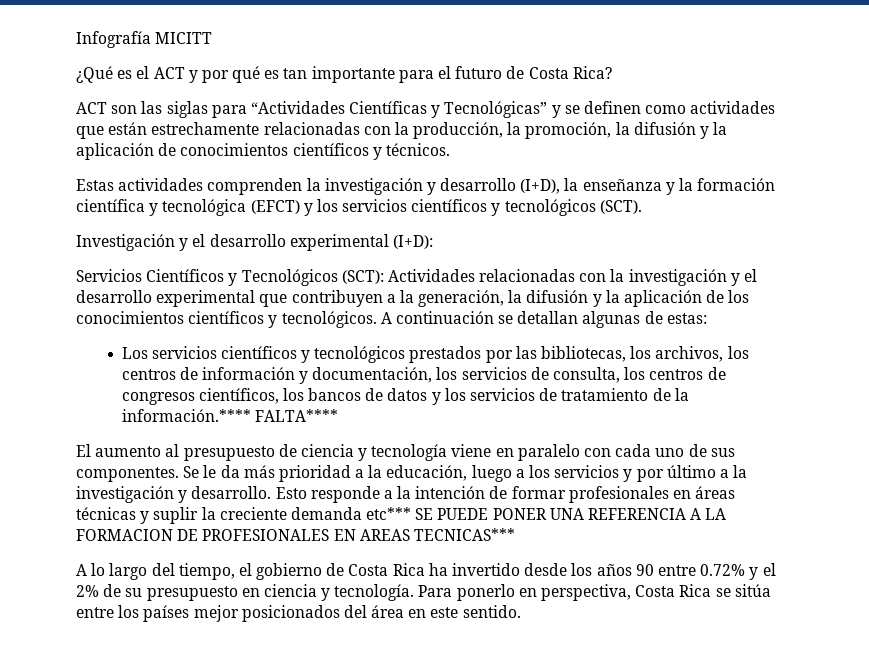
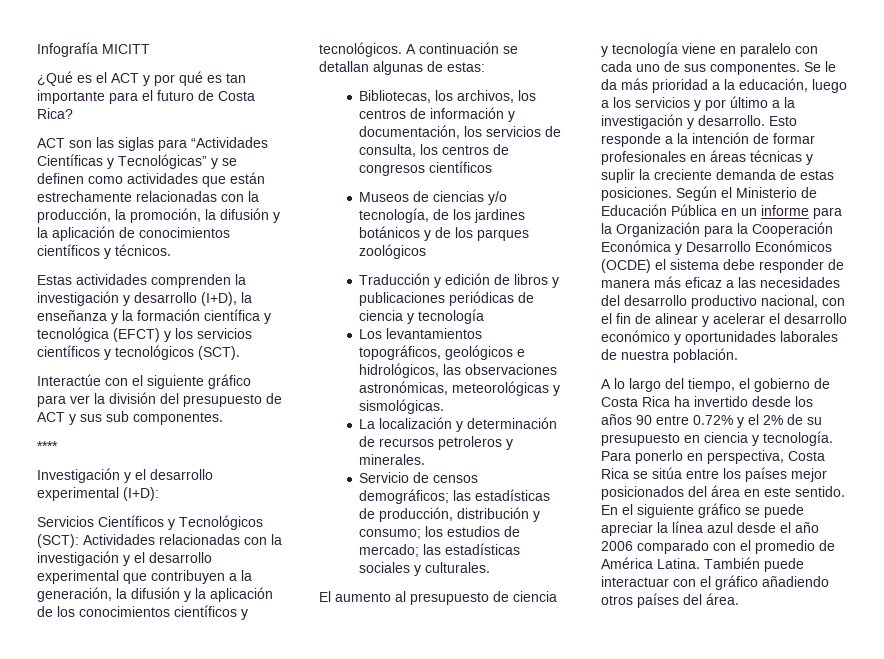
(642, 207) none -> [37,374,251,389] [37,392,282,407] [37,411,223,425] [37,441,58,451] // Interactúe con el siguiente gráfico para ver la división del presupuesto de ACT y sus sub componentes. // ****
[121,346,627,363] Los servicios científicos y tecnológicos prestados por las bibliotecas, -> [359,90,432,103] Bibliotecas,
[198,388,689,405] [121,409,338,422] científicos, los bancos de datos y los servicios de tratamiento de la información.**** FALTA**** -> [429,161,493,173] [359,191,508,205] [359,208,526,223] [359,226,530,241] [359,244,427,259] [359,273,560,288] [359,291,535,306] [359,309,485,324] [359,328,483,339] [359,345,526,360] [359,363,558,378] [359,381,561,396] [359,399,445,414] [359,417,558,432] [359,436,514,450] [359,454,426,465] [359,472,479,483] [359,489,551,504] [359,507,541,522] [359,526,521,539] [359,543,521,557] [359,562,491,576] científicos // Museos de ciencias y/o tecnología, de los jardines botánicos y de los parques zoológicos // Traducción y edición de libros y publicaciones periódicas de ciencia y tecnología // Los levantamientos topográficos, geológicos e hidrológicos, las observaciones astronómicas, meteorológicas y sismológicas. // La localización y determinación de recursos petroleros y minerales. // Servicio de censos demográficos; las estadísticas de producción, distribución y consumo; los estudios de mercado; las estadísticas sociales y culturales.
[366,507,727,520] [76,528,515,541] etc*** SE PUEDE PONER UNA REFERENCIA A LA FORMACION DE PROFESIONALES EN AREAS TECNICAS*** -> [780,169,834,180] [601,186,817,201] [601,204,842,219] [601,222,833,237] [601,240,832,255] [601,259,844,273] [601,276,840,288] [601,295,845,309] [601,313,847,327] [601,330,838,345] [601,348,738,363] de estas posiciones. Según el Ministerio de Educación Pública en un informe para la Organización para la Cooperación Económica y Desarrollo Económicos (OCDE) el sistema debe responder de manera más eficaz a las necesidades del desarrollo productivo nacional, con el fin de alinear y acelerar el desarrollo económico y oportunidades laborales de nuestra población.
(521, 611) none -> [601,503,804,518] [601,521,819,536] [601,540,835,554] [601,557,804,572] [601,575,829,590] [601,593,739,608] En el siguiente gráfico se puede apreciar la línea azul desde el año 2006 comparado con el promedio de América Latina. También puede interactuar con el gráfico añadiendo otros países del área.

